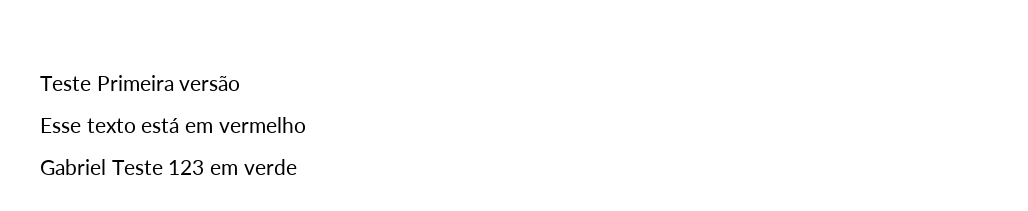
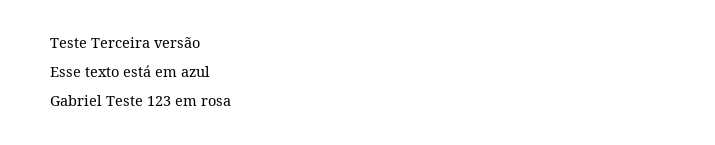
[40,75,174,91] Teste Primeira -> [50,37,150,48] Teste Terceira
[218,117,306,133] vermelho -> [181,66,210,77] azul
[243,159,297,175] verde -> [201,98,231,106] rosa

